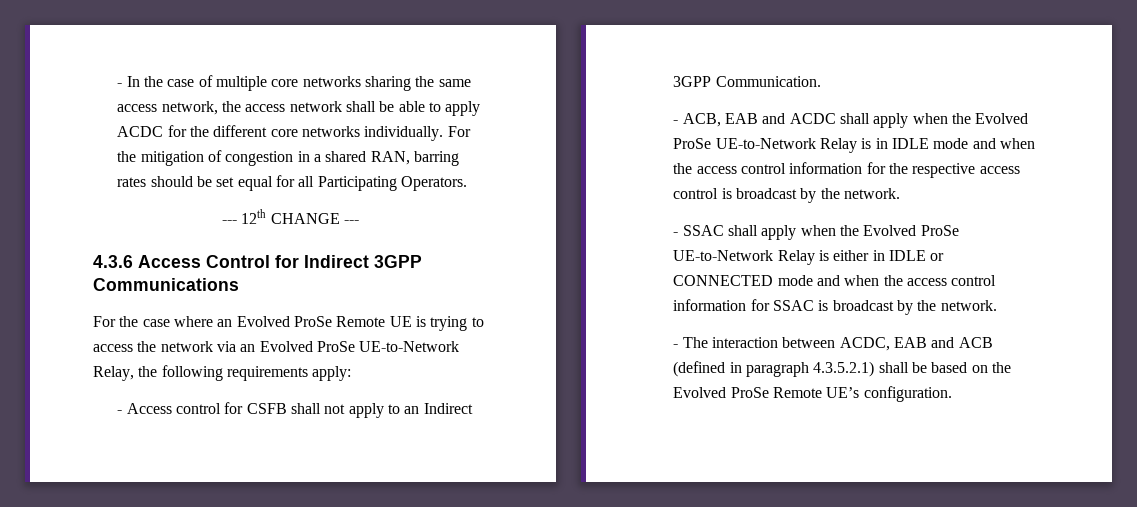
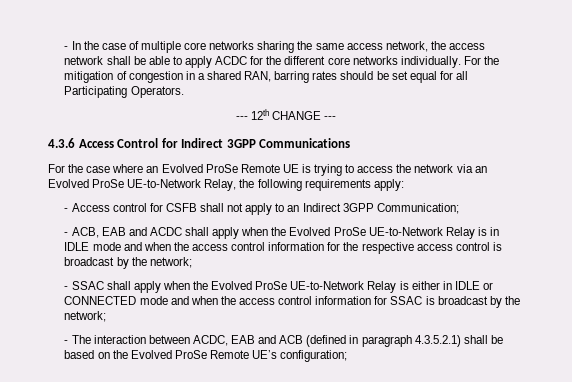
[715,76,821,87] Communication. -> [376,203,459,214] Communication;
[843,188,900,199] network. -> [149,257,192,268] network;
[940,300,997,311] network. -> [64,311,107,322] network;
[863,386,952,402] configuration. -> [280,350,348,362] configuration;

